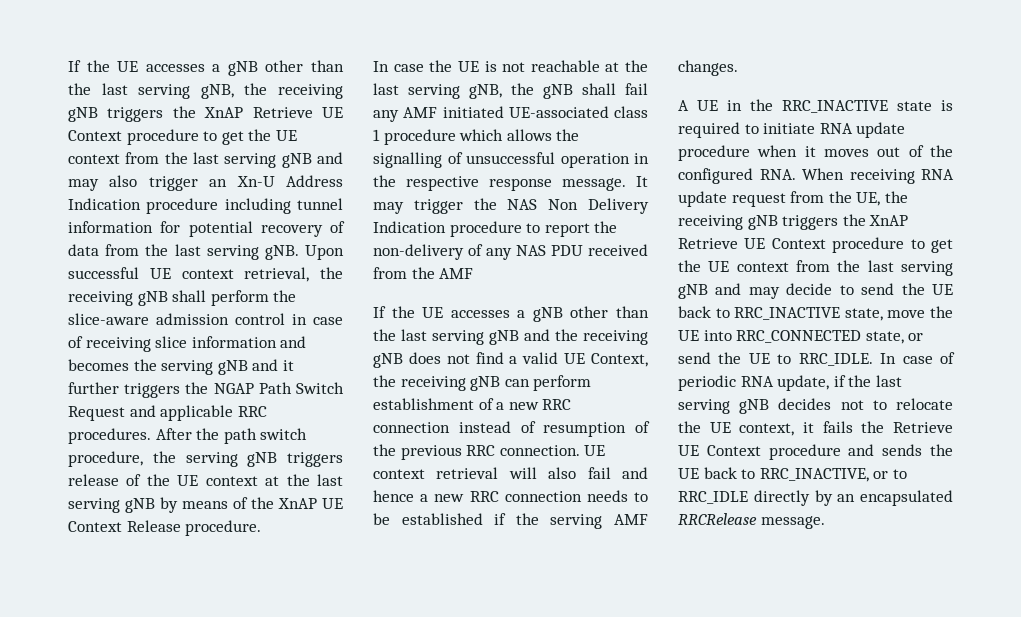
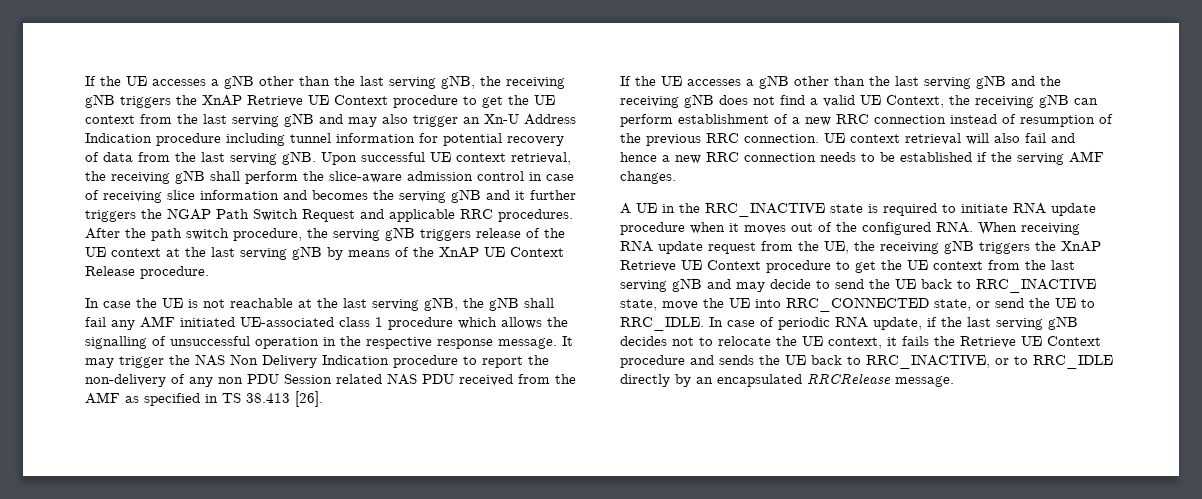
(512, 254) none -> [218,374,382,384] non PDU Session related
(474, 273) none -> [125,391,323,407] as specified in TS 38.413 [26].

